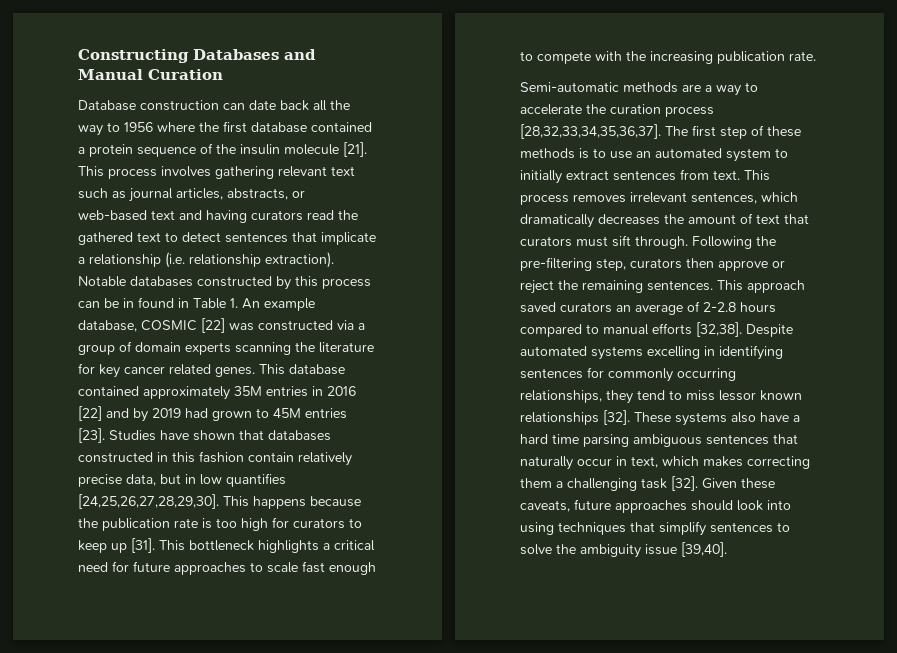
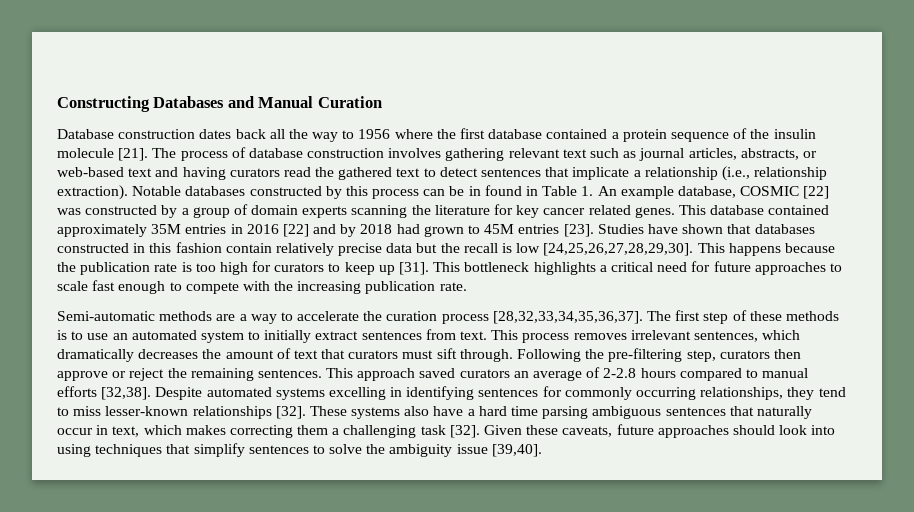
[223,100,276,110] can date -> [199,129,232,139] dates
[78,166,157,179] This process -> [152,147,385,161] The process of database construction
[165,252,185,268] (i.e. -> [721,166,750,181] (i.e.,
[337,320,354,330] via -> [161,205,178,218] by
[152,408,181,418] 2019 -> [360,224,393,234] 2018
[126,473,286,487] data, but in low quantifies -> [386,243,541,253] data but the recall is low
[719,390,802,401] lessor known -> [105,406,189,416] lesser-known

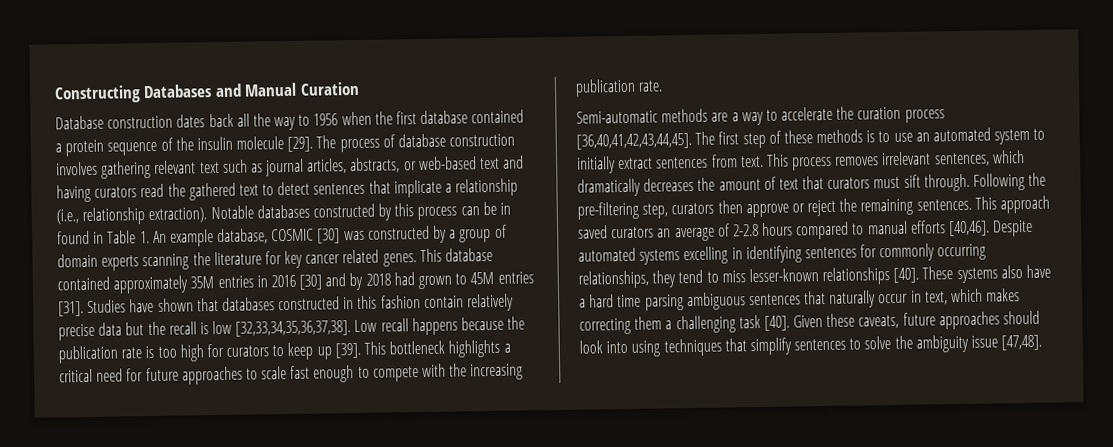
[394,129,433,139] where -> [341,111,372,126] when
[118,148,149,161] [21]. -> [287,136,314,152] [29].
[803,186,830,199] [22] -> [317,228,341,244] [30]
[282,224,309,237] [22] -> [299,274,323,290] [30]
[563,224,594,237] [23]. -> [58,301,84,317] [31].
[543,243,725,256] [24,25,26,27,28,29,30]. This -> [235,318,409,337] [32,33,34,35,36,37,38]. Low recall
[399,262,430,275] [31]. -> [334,342,361,359] [39].
[492,311,643,324] [28,32,33,34,35,36,37]. -> [576,132,692,150] [36,40,41,42,43,44,45].
[101,387,152,400] [32,38]. -> [949,220,991,237] [40,46].
[275,406,306,419] [32]. -> [893,267,920,284] [40].
[449,425,480,438] [32]. -> [763,315,790,331] [40].
[491,444,542,457] [39,40]. -> [1001,334,1043,351] [47,48].

